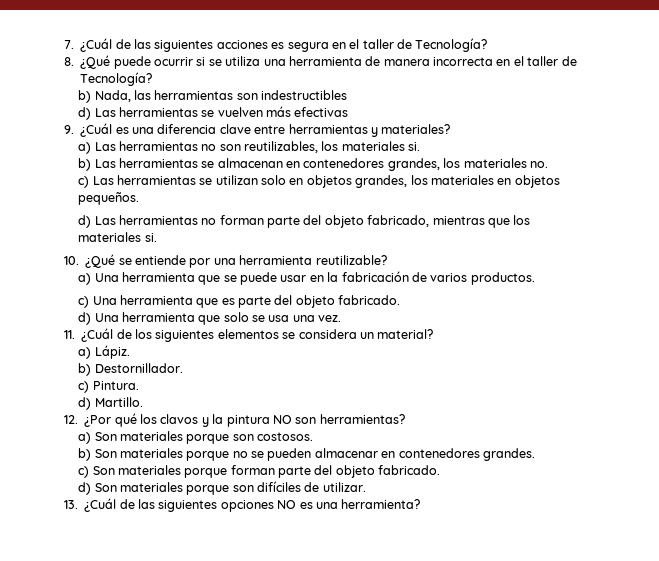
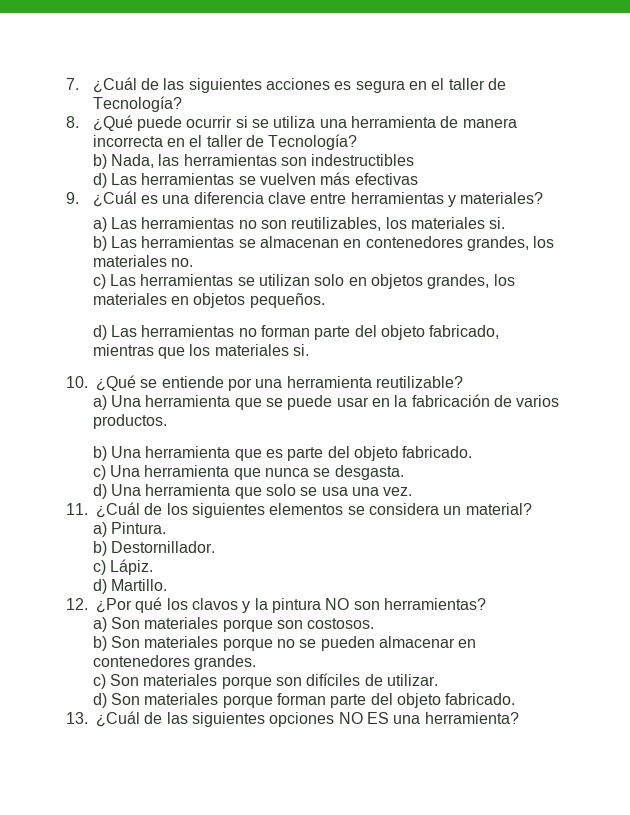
[78,296,90,308] c) -> [92,446,107,461] b)
(401, 300) none -> [92,465,404,480] // c) Una herramienta que nunca se desgasta.
[94,345,130,359] Lápiz. -> [111,522,167,534] Pintura.
[92,381,139,390] Pintura. -> [110,559,154,575] Lápiz.
(228, 473) none -> [275,673,438,686] [92,693,273,708] son difíciles de utilizar. // d) Son materiales porque
[78,481,366,495] // d) Son materiales porque son difíciles de utilizar. -> (516, 699) none
[299,502,313,509] es -> [366,712,389,724] ES

